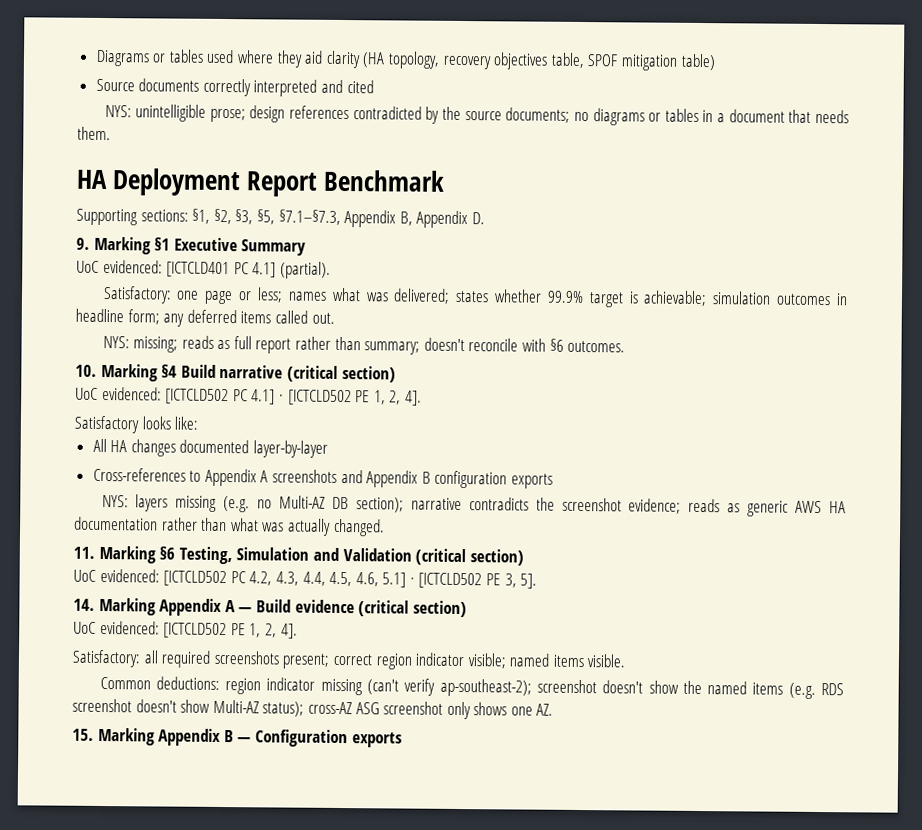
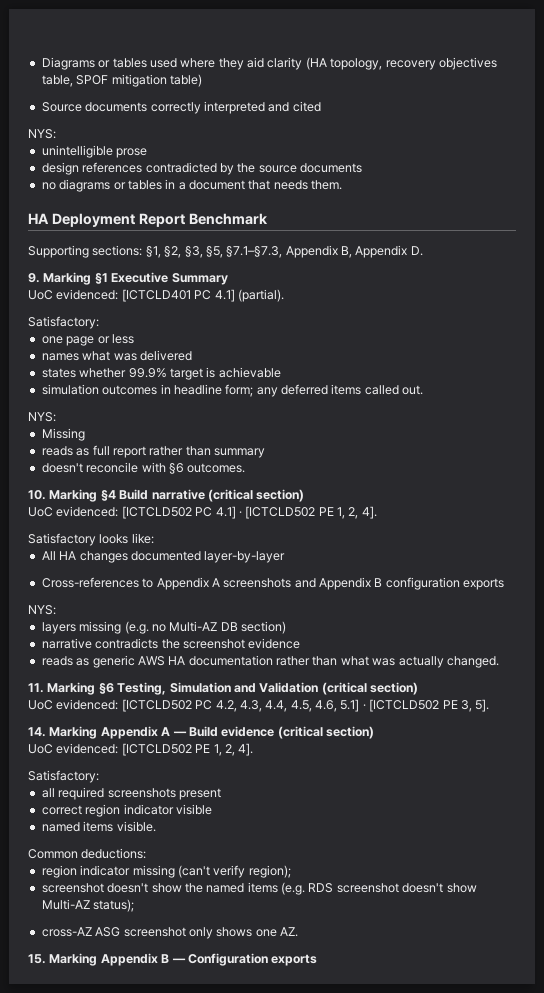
[135,104,246,123] unintelligible prose; -> [41,145,148,158] // unintelligible prose //
[505,107,571,123] documents; -> [300,163,362,173] documents //
(172, 294) none -> (99, 322) //
[256,287,283,303] less; -> [111,334,134,344] less //
[393,288,451,304] delivered; -> [139,350,192,361] delivered //
[643,290,708,307] achievable; -> [218,367,281,378] achievable //
[133,336,179,353] missing; -> [41,428,85,441] // Missing //
[364,341,421,355] summary; -> [214,448,265,458] summary //
(129, 501) none -> (56, 610) //
[355,497,404,513] section); -> [241,621,286,634] section) //
[628,498,682,514] evidence; -> [248,638,301,649] evidence //
(141, 658) none -> (99, 776) //
[282,653,330,669] present; -> [178,788,221,800] present //
[467,653,507,669] visible; -> [175,804,212,815] visible //
(220, 683) none -> (147, 853) //
[439,678,532,697] ap-southeast-2); -> [248,865,291,878] region); //
(305, 709) none -> (135, 905) //

